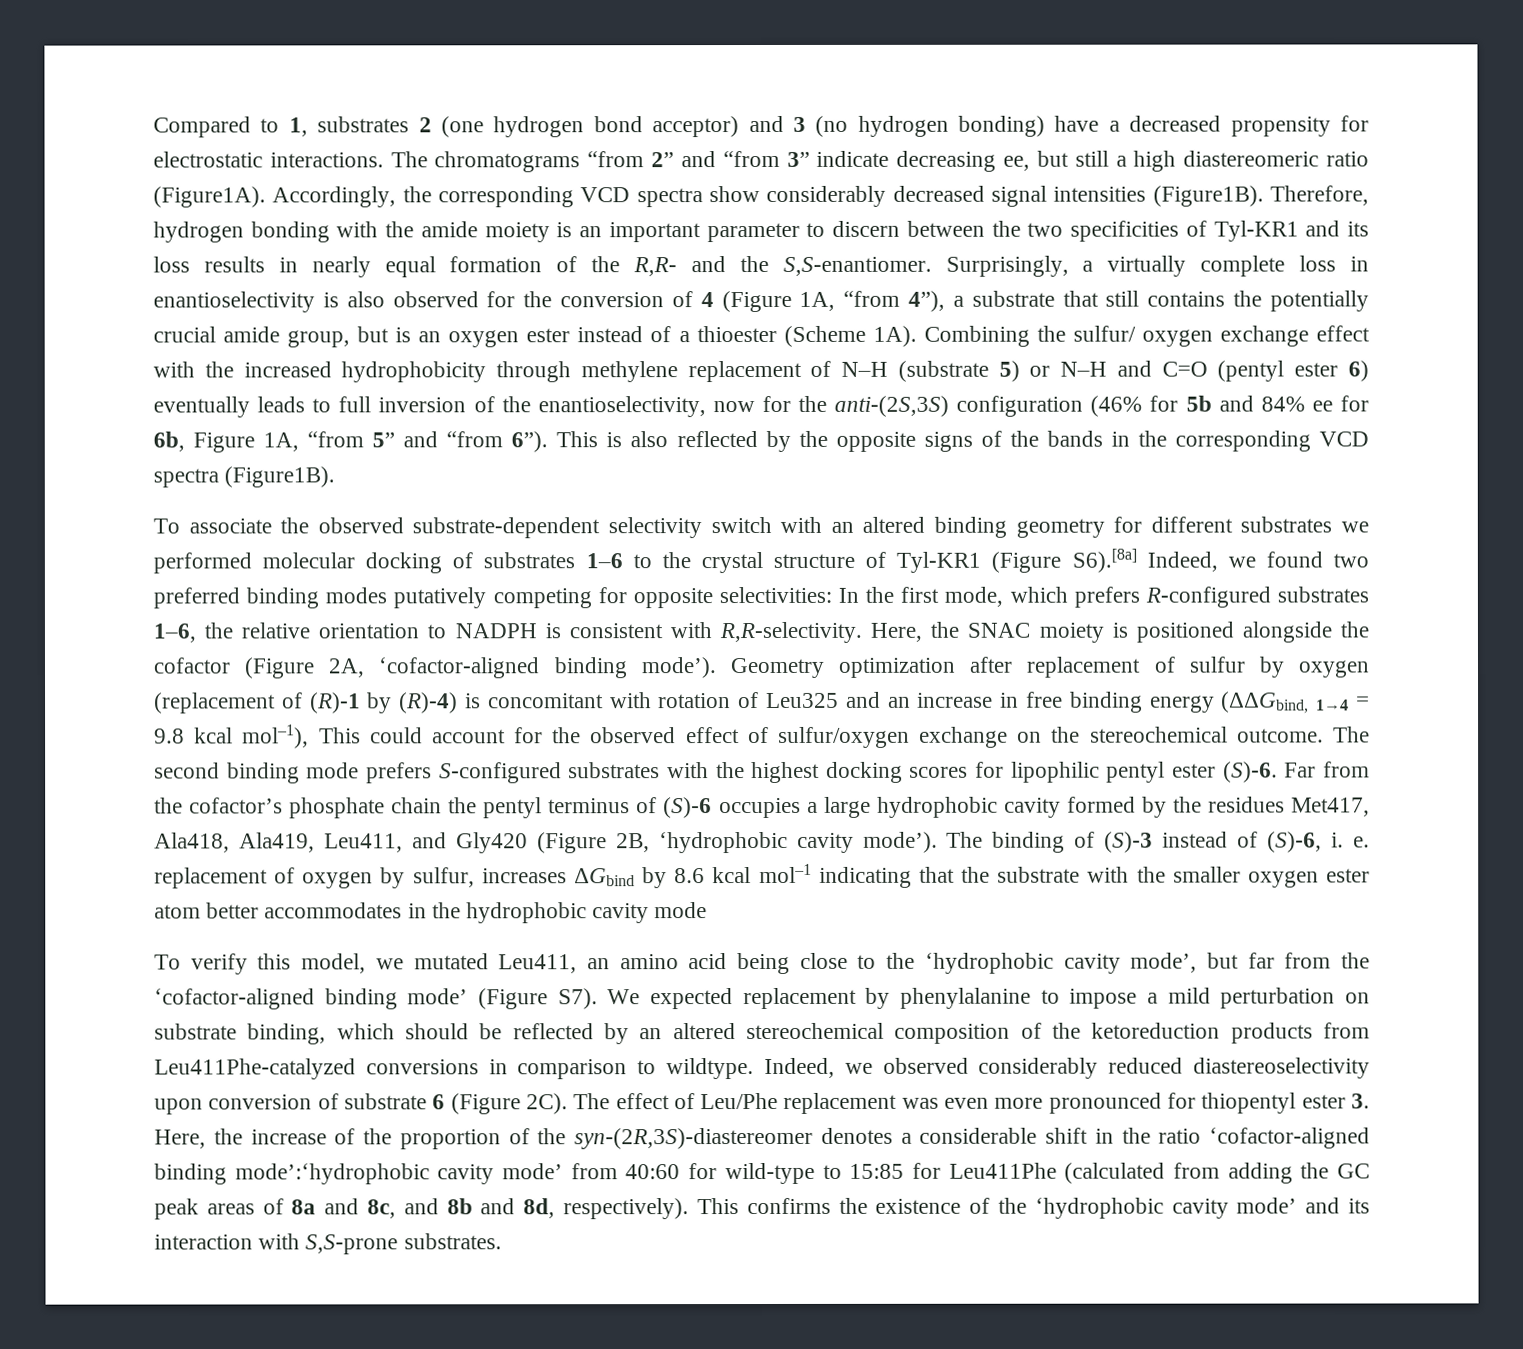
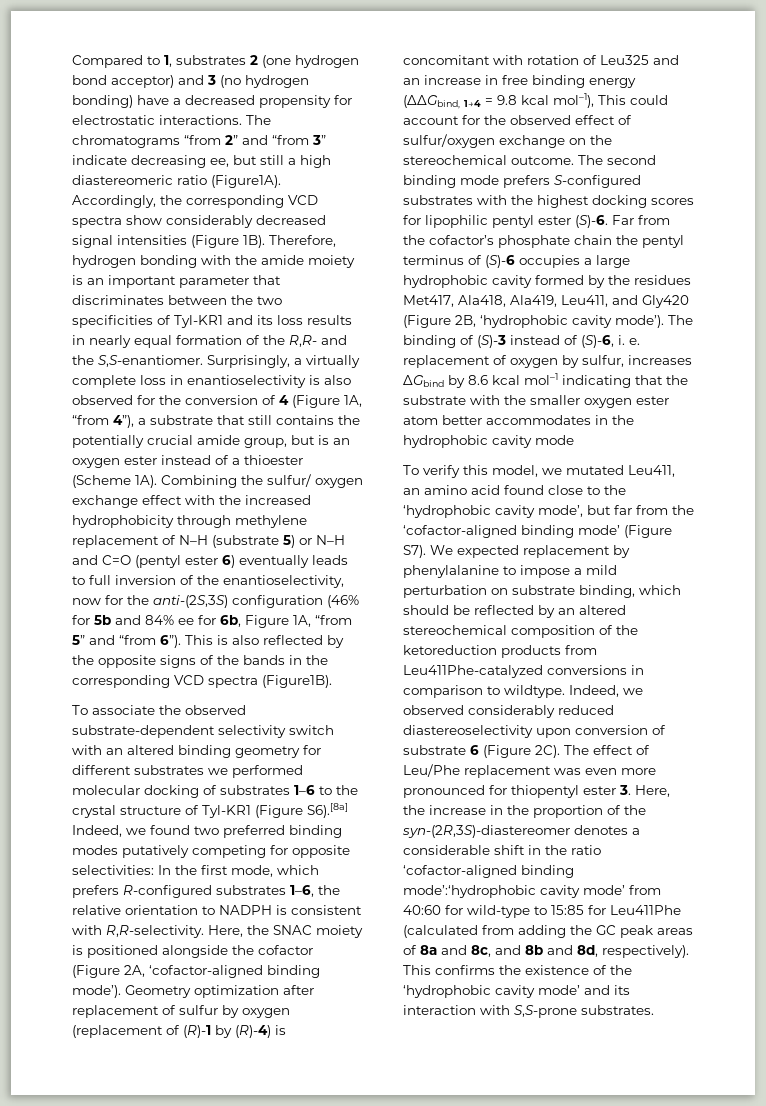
[1152,185,1264,207] (Figure1B). -> [191,235,265,248] (Figure 1B).
[806,220,901,237] to discern -> [253,275,281,285] [72,295,164,305] that discriminates
[737,952,790,975] being -> [504,485,544,495] found
[334,1128,356,1145] of -> [490,805,503,815] in

